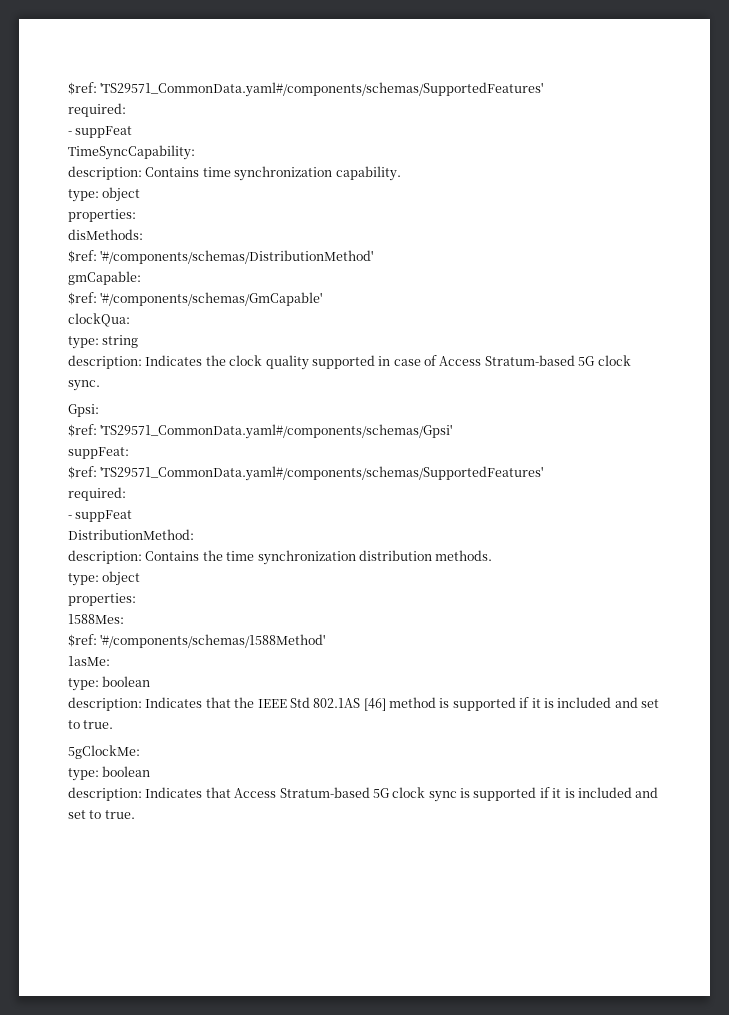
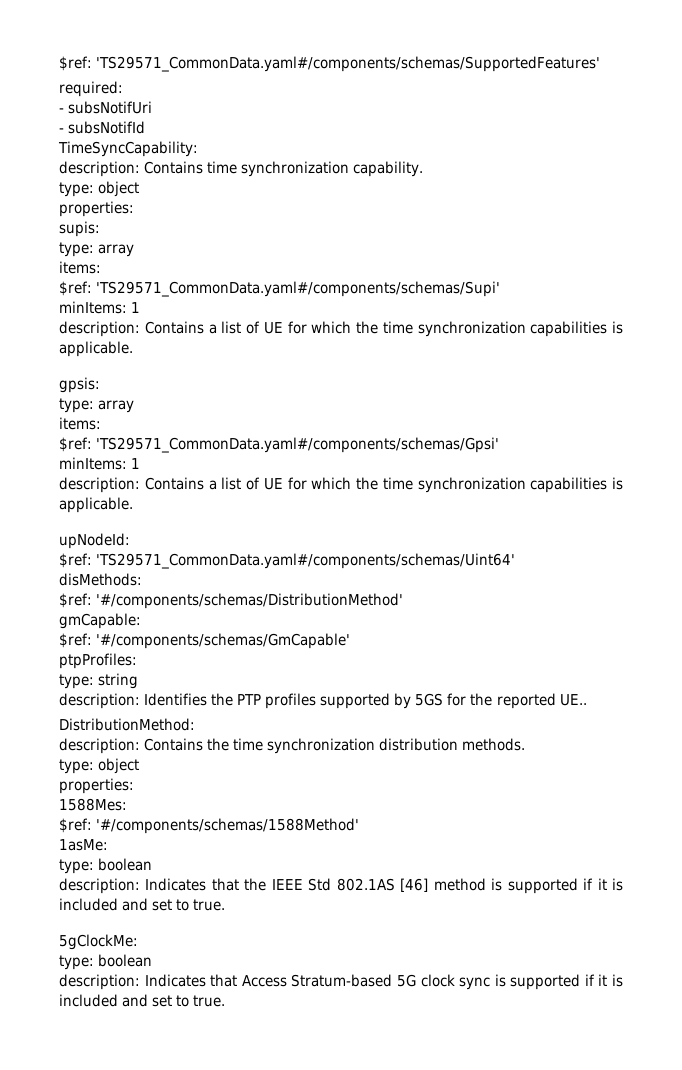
[68,82,544,97] [68,103,126,117] [68,126,133,138] $ref: 'TS29571_CommonData.yaml#/components/schemas/SupportedFeatures' // required: // - suppFeat -> [59,56,601,72] [59,81,123,97] [59,101,153,114] [59,121,146,134] $ref: 'TS29571_CommonData.yaml#/components/schemas/SupportedFeatures' // required: // - subsNotifUri // - subsNotifId
(136, 215) none -> [59,221,100,237] [59,242,135,257] [59,261,101,274] [59,281,501,297] [59,301,141,314] [59,321,623,337] [59,341,133,357] [59,377,100,393] [59,398,135,413] [59,417,101,430] [59,437,500,453] [59,457,141,470] [59,477,623,493] [59,497,133,513] [59,533,130,549] [59,553,516,569] // supis: // type: array // items: // $ref: 'TS29571_CommonData.yaml#/components/schemas/Supi' // minItems: 1 // description: Contains a list of UE for which the time synchronization capabilities is applicable. // gpsis: // type: array // items: // $ref: 'TS29571_CommonData.yaml#/components/schemas/Gpsi' // minItems: 1 // description: Contains a list of UE for which the time synchronization capabilities is applicable. // upNodeId: // $ref: 'TS29571_CommonData.yaml#/components/schemas/Uint64'
[68,313,130,327] clockQua: -> [59,653,137,669] ptpProfiles:
[145,355,631,370] [68,380,100,391] [68,404,99,417] [68,424,453,439] [68,447,129,459] [68,466,544,481] [68,487,126,501] [68,510,133,522] Indicates the clock quality supported in case of Access Stratum-based 5G clock sync. // Gpsi: // $ref: 'TS29571_CommonData.yaml#/components/schemas/Gpsi' // suppFeat: // $ref: 'TS29571_CommonData.yaml#/components/schemas/SupportedFeatures' // required: // - suppFeat -> [144,693,587,709] Identifies the PTP profiles supported by 5GS for the reported UE..

